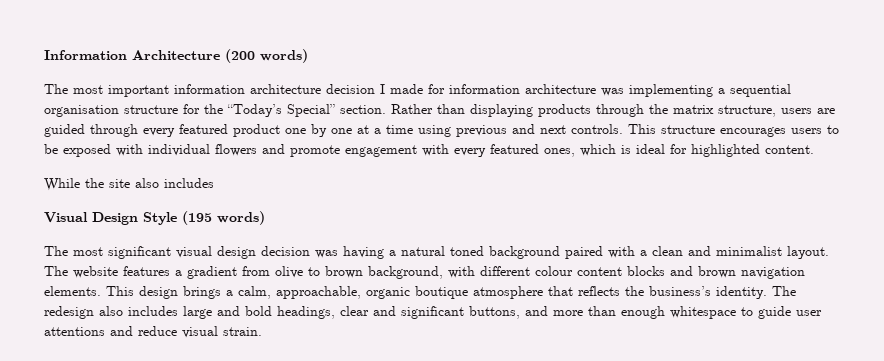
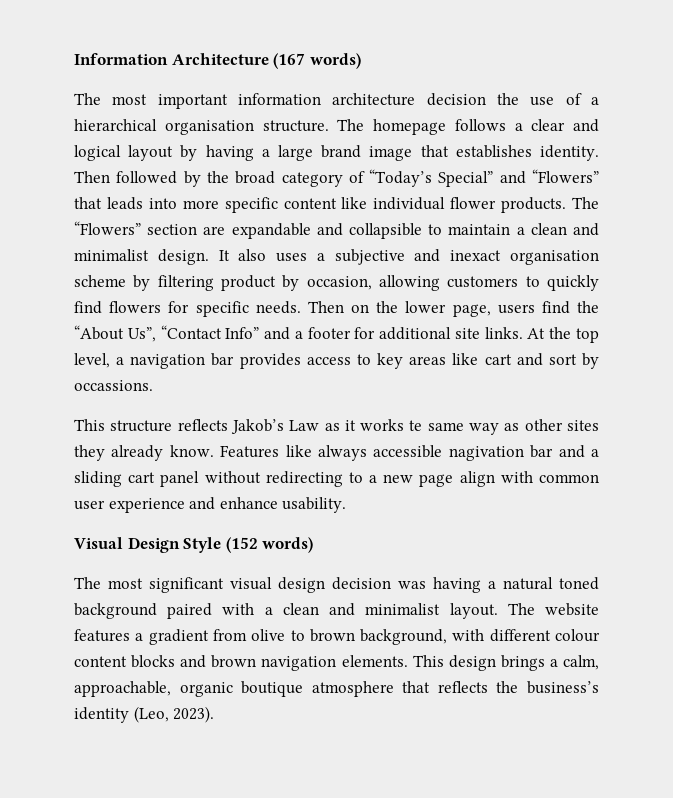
[225,49,255,63] (200 -> [273,53,306,69] (167
[380,84,791,97] [44,104,835,117] [44,124,839,137] [44,144,814,157] [44,178,214,191] I made for information architecture was implementing a sequential organisation structure for the “Today’s Special” section. Rather than displaying products through the matrix structure, users are guided through every featured product one by one at a time using previous and next controls. This structure encourages users to be exposed with individual flowers and promote engagement with every featured ones, which is ideal for highlighted content. // While the site also includes -> [496,93,599,106] [74,119,599,135] [74,145,599,161] [74,169,599,187] [74,197,599,213] [74,221,599,239] [74,249,599,265] [74,275,599,291] [74,301,599,317] [74,325,599,343] [74,353,599,369] [74,380,153,391] [74,419,599,435] [74,445,599,461] [74,471,599,487] [74,497,347,513] the use of a hierarchical organisation structure. The homepage follows a clear and logical layout by having a large brand image that establishes identity. Then followed by the broad category of “Today’s Special” and “Flowers” that leads into more specific content like individual flower products. The “Flowers” section are expandable and collapsible to maintain a clean and minimalist design. It also uses a subjective and inexact organisation scheme by filtering product by occasion, allowing customers to quickly find flowers for specific needs. Then on the lower page, users find the “About Us”, “Contact Info” and a footer for additional site links. At the top level, a navigation bar provides access to key areas like cart and sort by occassions. // This structure reflects Jakob’s Law as it works te same way as other sites they already know. Features like always accessible nagivation bar and a sliding cart panel without redirecting to a new page align with common user experience and enhance usability.
[182,211,212,225] (195 -> [225,537,258,553] (152
[716,286,796,299] [44,306,822,319] [44,326,262,338] identity. The redesign also includes large and bold headings, clear and significant buttons, and more than enough whitespace to guide user attentions and reduce visual strain. -> [74,706,215,723] identity (Leo, 2023).

